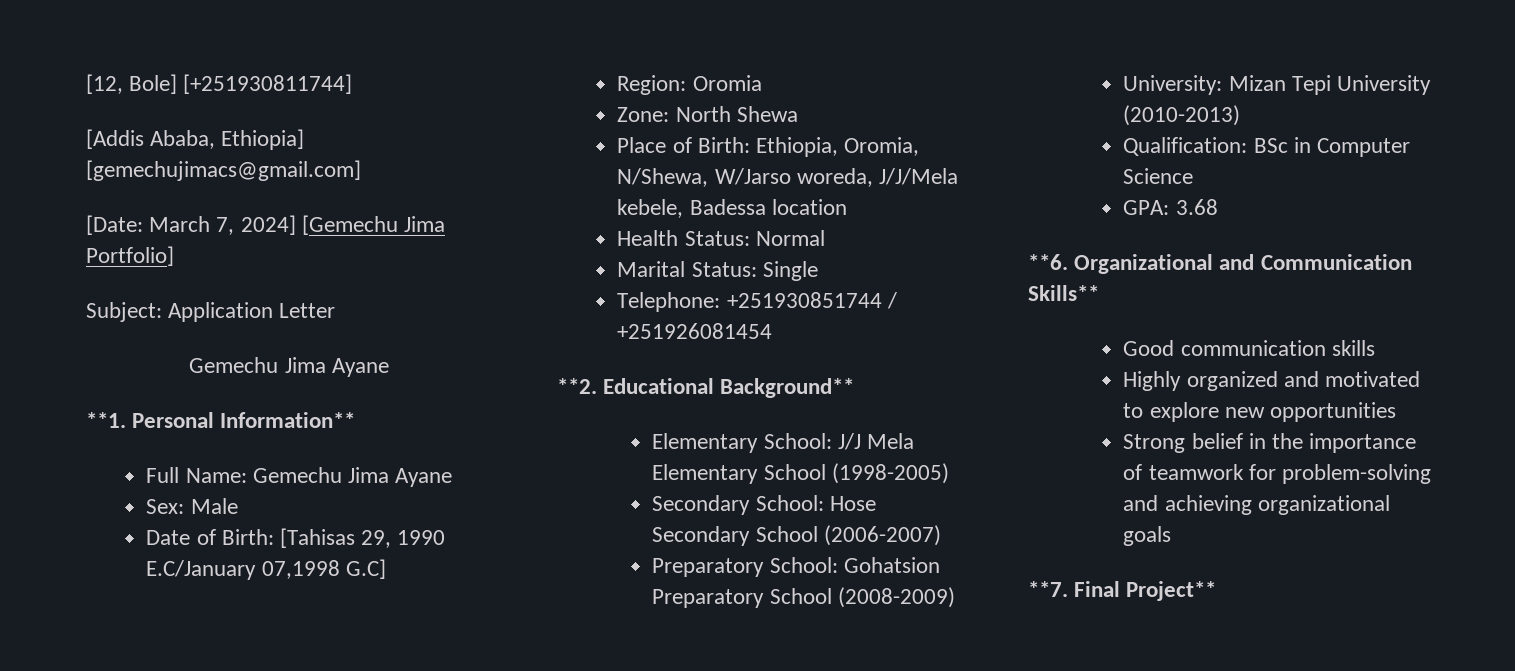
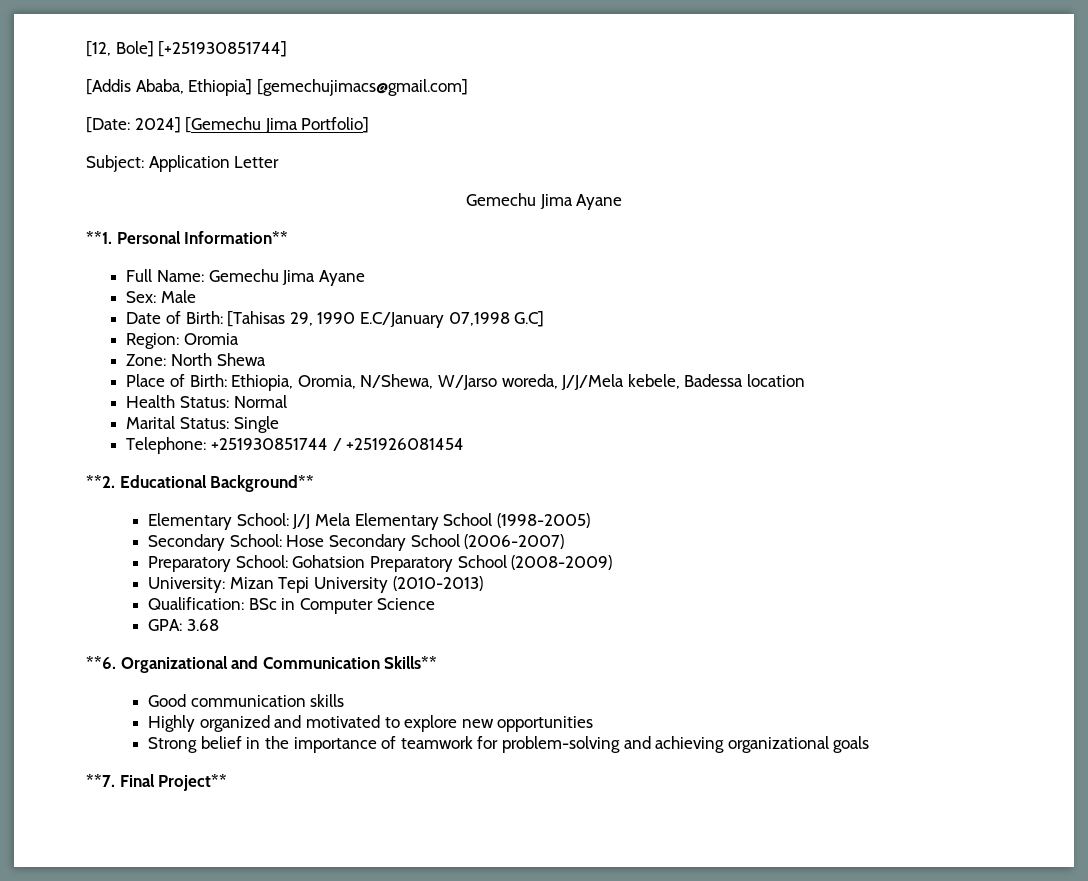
[183,74,353,94] [+251930811744] -> [158,41,288,57] [+251930851744]
[149,216,235,235] March 7, -> (130, 125) none

